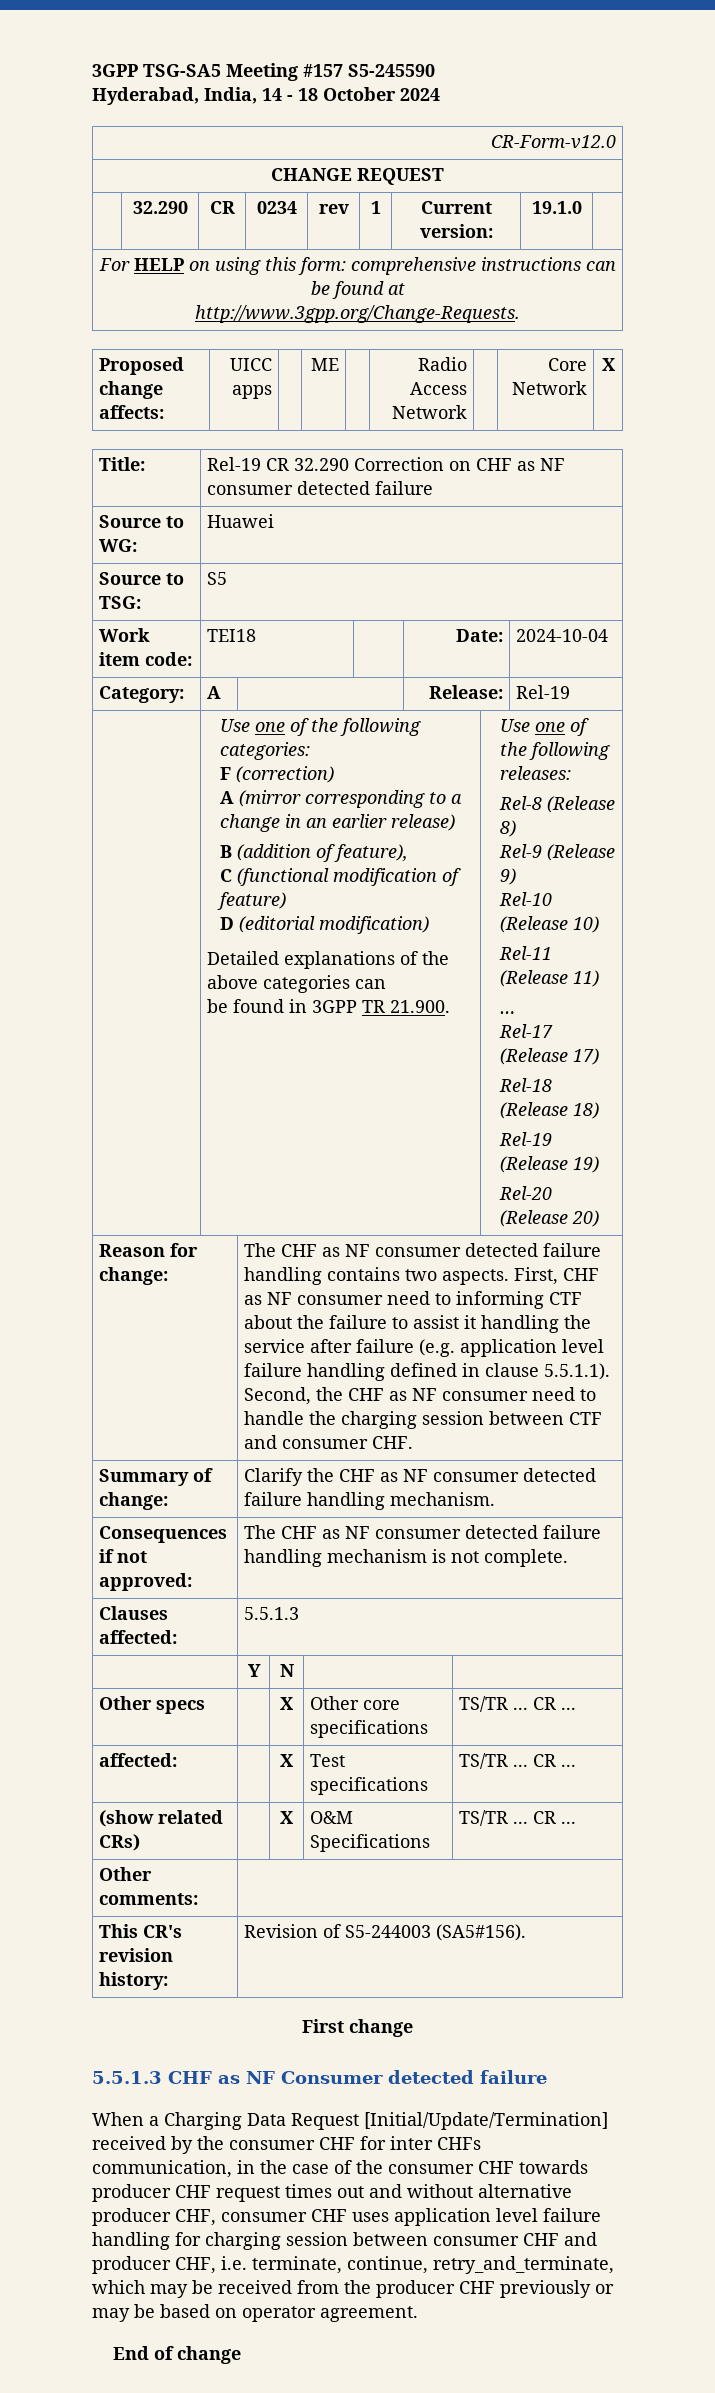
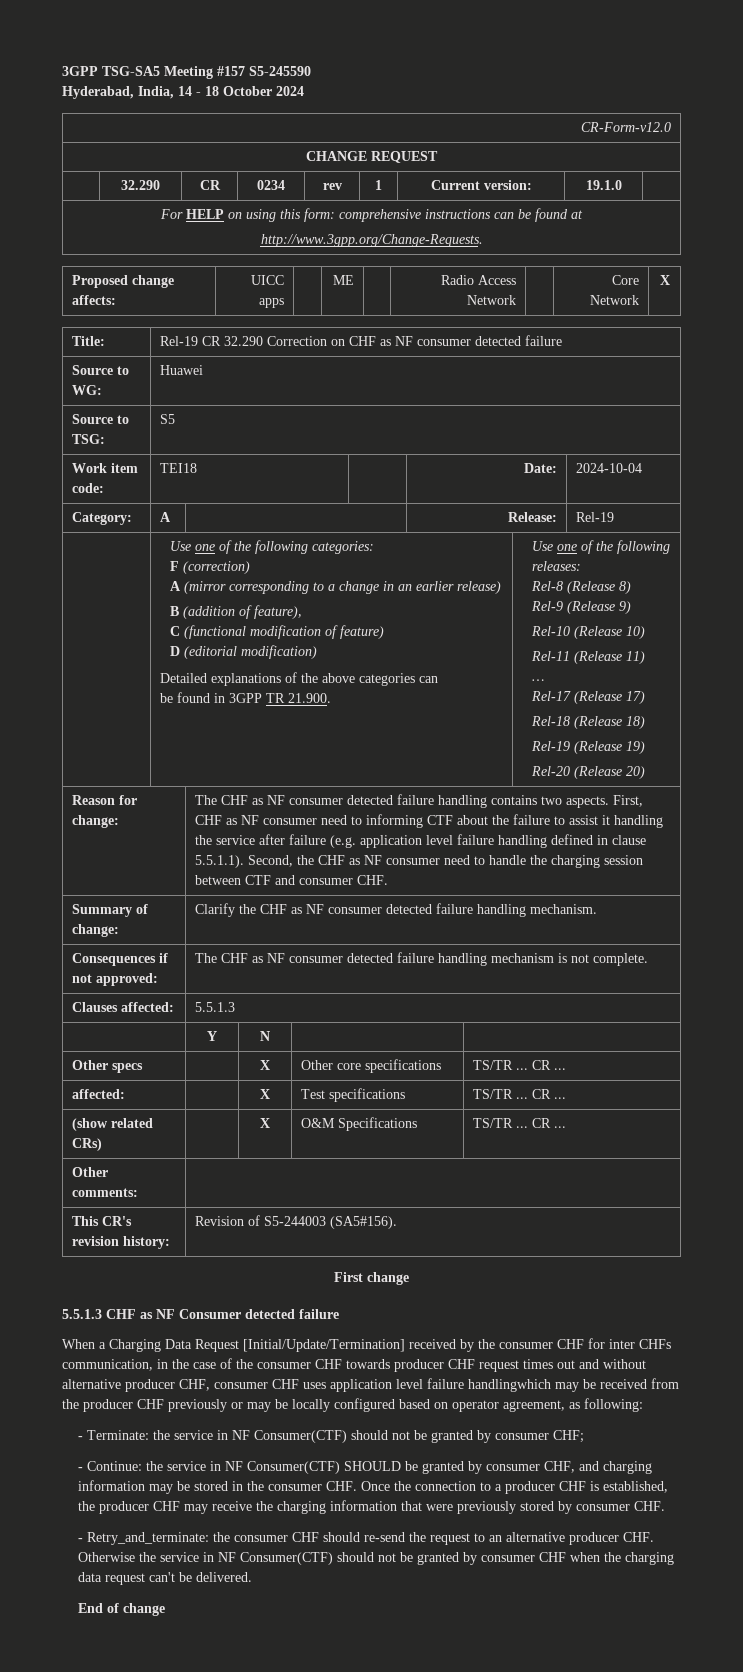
[92,2232,597,2250] [92,2256,614,2274] [92,2280,145,2294] handling for charging session between consumer CHF and producer CHF, i.e. terminate, continue, retry_and_terminate, which -> [468,1379,551,1392] handlingwhich
(155, 2311) none -> [292,1398,395,1412] locally configured
[320,2306,418,2322] agreement. -> [503,1398,643,1412] [77,1430,584,1443] [77,1461,652,1474] [77,1480,668,1494] [77,1500,665,1514] [77,1532,654,1545] [77,1552,674,1565] [77,1572,252,1585] agreement, as following: // - Terminate: the service in NF Consumer(CTF) should not be granted by consumer CHF; // - Continue: the service in NF Consumer(CTF) SHOULD be granted by consumer CHF, and charging information may be stored in the consumer CHF. Once the connection to a producer CHF is established, the producer CHF may receive the charging information that were previously stored by consumer CHF. // - Retry_and_terminate: the consumer CHF should re-send the request to an alternative producer CHF. Otherwise the service in NF Consumer(CTF) should not be granted by consumer CHF when the charging data request can't be delivered.

